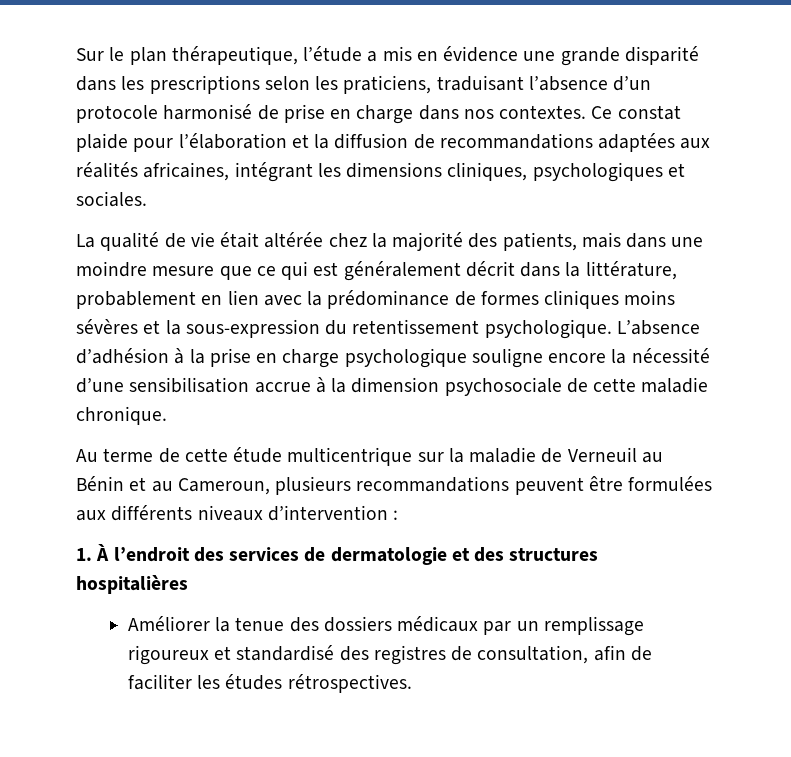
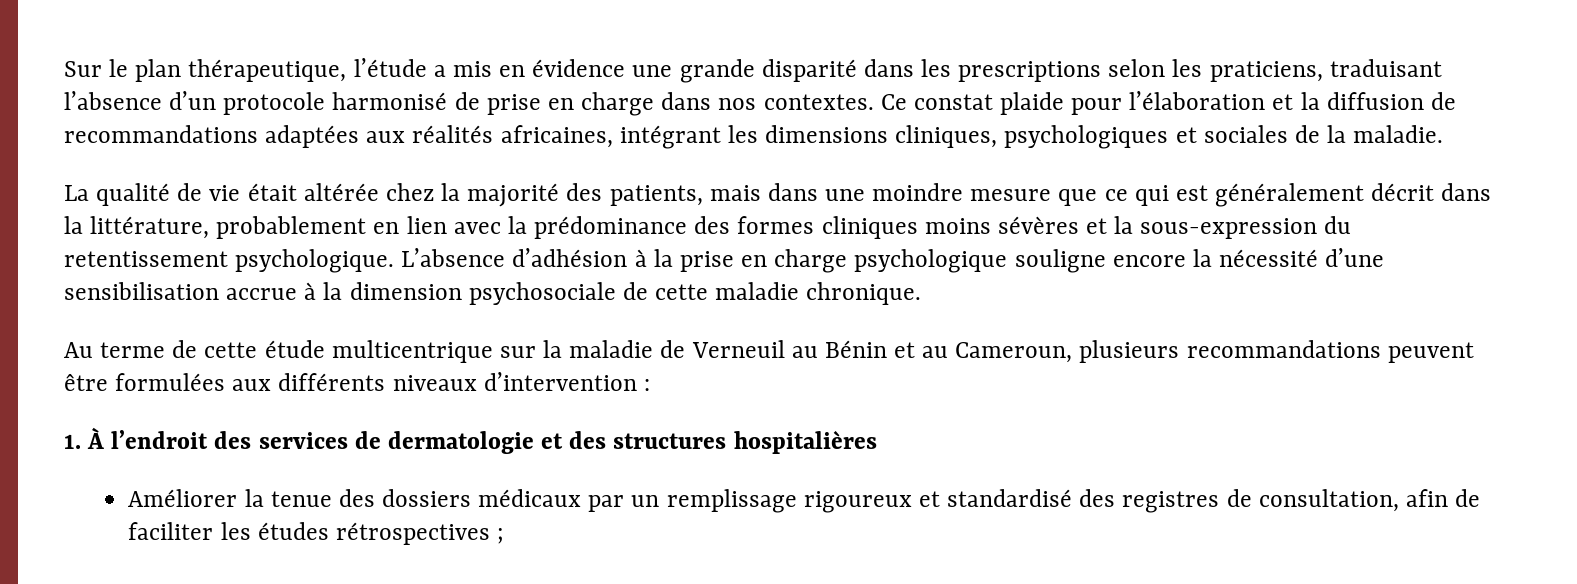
[76,191,147,207] sociales. -> [1203,125,1444,143] sociales de la maladie.
[454,291,476,306] de -> [694,216,731,234] des
[287,674,412,693] rétrospectives. -> [335,522,505,545] rétrospectives ;

